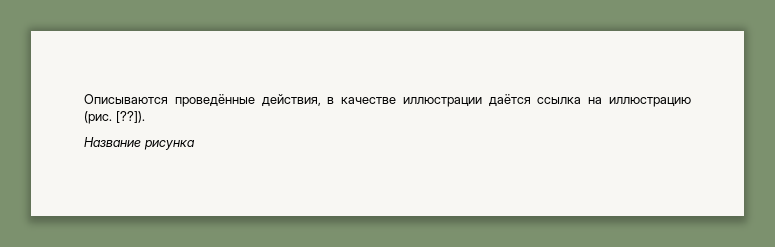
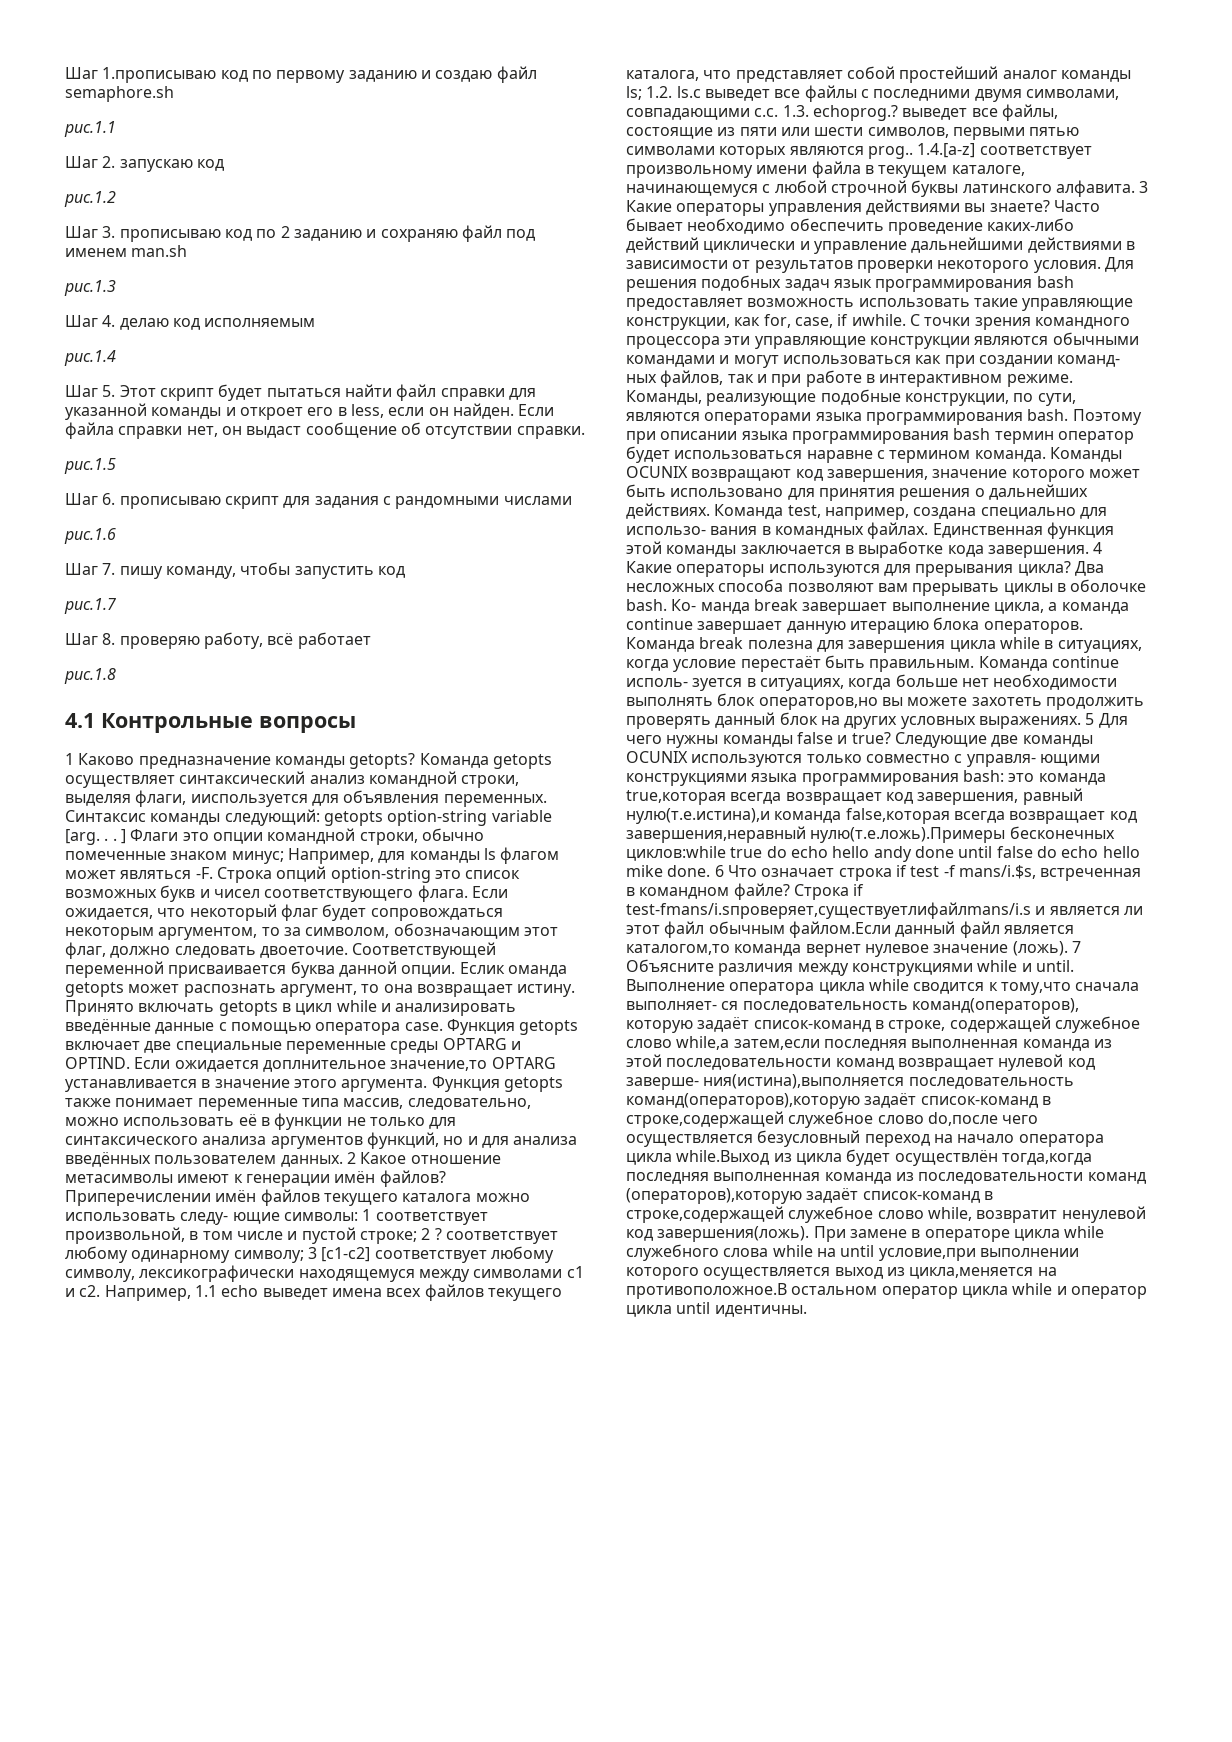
[84,94,691,107] [84,111,145,124] [84,137,195,150] Описываются проведённые действия, в качестве иллюстрации даётся ссылка на иллюстрацию (рис. [??]). // Название рисунка -> [65,66,537,83] [65,86,174,102] [64,121,116,137] [65,156,224,172] [64,191,116,207] [65,225,536,242] [65,245,188,257] [64,280,116,296] [65,315,316,330] [64,350,116,366] [65,384,536,401] [65,403,555,420] [65,422,585,439] [64,458,116,474] [65,493,572,509] [64,528,116,544] [65,562,405,579] [64,598,116,614] [65,632,371,649] [64,668,116,684] [65,713,356,733] [65,753,552,769] [65,771,520,788] [65,790,547,807] [65,809,552,826] [65,828,484,845] [65,847,560,864] [65,866,521,883] [65,885,508,902] [65,904,503,921] [65,923,558,940] [65,942,497,959] [65,961,567,978] [65,982,576,997] [65,1000,517,1016] [65,1018,579,1035] [65,1038,521,1054] [65,1057,556,1072] [65,1076,563,1092] [65,1098,531,1111] [65,1113,457,1130] [65,1132,578,1149] [65,1151,501,1167] [65,1170,446,1187] [65,1189,530,1206] [65,1209,488,1225] [65,1227,558,1244] [65,1246,554,1263] [65,1265,584,1282] [65,1284,562,1301] [626,66,1131,83] [626,85,1119,102] [626,104,1058,121] [626,127,1080,140] [626,143,1092,159] [626,161,1025,178] [626,180,1149,197] [626,199,1100,216] [626,218,1075,235] [626,237,1135,254] [626,257,1134,273] [626,275,1074,292] [626,298,1134,311] [626,314,1130,330] [626,332,1139,349] [626,355,1121,368] [626,370,1073,387] [626,389,1076,406] [626,409,1142,425] [626,428,1134,444] [626,446,1122,463] [626,466,1140,482] [626,484,1088,501] [626,503,1107,520] [626,522,1114,539] [626,541,1103,558] [626,561,1104,577] [626,579,1147,596] [626,599,1129,615] [626,617,1083,634] [626,637,1142,653] [626,655,1119,672] [626,674,1118,691] [626,693,1144,710] [626,712,1128,729] [626,732,1093,748] [626,751,1100,767] [626,770,1106,786] [626,788,1083,805] [626,808,1137,824] [626,826,1115,843] [626,846,1140,862] [626,865,1142,881] [626,883,865,900] [626,902,1143,919] [626,921,1074,938] [626,941,1081,957] [626,959,1074,976] [626,979,1140,995] [626,998,1079,1014] [626,1016,1140,1033] [626,1036,1112,1051] [626,1054,1095,1071] [626,1074,1074,1090] [626,1092,1051,1109] [626,1111,1039,1128] [626,1130,1104,1147] [626,1149,1092,1166] [626,1172,1146,1184] [626,1187,993,1204] [626,1206,1146,1223] [626,1226,1105,1242] [626,1244,1079,1261] [626,1267,1057,1280] [626,1283,1147,1299] [626,1302,807,1317] Шаг 1.прописываю код по первому заданию и создаю файл semaphore.sh // рис.1.1 // Шаг 2. запускаю код // рис.1.2 // Шаг 3. прописываю код по 2 заданию и сохраняю файл под именем man.sh // рис.1.3 // Шаг 4. делаю код исполняемым // рис.1.4 // Шаг 5. Этот скрипт будет пытаться найти файл справки для указанной команды и откроет его в less, если он найден. Если файла справки нет, он выдаст сообщение об отсутствии справки. // рис.1.5 // Шаг 6. прописываю скрипт для задания с рандомными числами // рис.1.6 // Шаг 7. пишу команду, чтобы запустить код // рис.1.7 // Шаг 8. проверяю работу, всё работает // рис.1.8 // 4.1 Контрольные вопросы // 1 Каково предназначение команды getopts? Команда getopts осуществляет синтаксический анализ командной строки, выделяя флаги, ииспользуется для объявления переменных. Синтаксис команды следующий: getopts option-string variable [arg. . . ] Флаги это опции командной строки, обычно помеченные знаком минус; Например, для команды ls флагом может являться -F. Строка опций option-string это список возможных букв и чисел соответствующего флага. Если ожидается, что некоторый флаг будет сопровождаться некоторым аргументом, то за символом, обозначающим этот флаг, должно следовать двоеточие. Соответствующей переменной присваивается буква данной опции. Еслик оманда getopts может распознать аргумент, то она возвращает истину. Принято включать getopts в цикл while и анализировать введённые данные с помощью оператора case. Функция getopts включает две специальные переменные среды OPTARG и OPTIND. Если ожидается доплнительное значение,то OPTARG устанавливается в значение этого аргумента. Функция getopts также понимает переменные типа массив, следовательно, можно использовать её в функции не только для синтаксического анализа аргументов функций, но и для анализа введённых пользователем данных. 2 Какое отношение метасимволы имеют к генерации имён файлов? Приперечислении имён файлов текущего каталога можно использовать следу- ющие символы: 1 соответствует произвольной, в том числе и пустой строке; 2 ? соответствует любому одинарному символу; 3 [c1-c2] соответствует любому символу, лексикографически находящемуся между символами с1 и с2. Например, 1.1 echo выведет имена всех файлов текущего каталога, что представляет собой простейший аналог команды ls; 1.2. ls.c выведет все файлы с последними двумя символами, совпадающими с.c. 1.3. echoprog.? выведет все файлы, состоящие из пяти или шести символов, первыми пятью символами которых являются prog.. 1.4.[a-z] соответствует произвольному имени файла в текущем каталоге, начинающемуся с любой строчной буквы латинского алфавита. 3 Какие операторы управления действиями вы знаете? Часто бывает необходимо обеспечить проведение каких-либо действий циклически и управление дальнейшими действиями в зависимости от результатов проверки некоторого условия. Для решения подобных задач язык программирования bash предоставляет возможность использовать такие управляющие конструкции, как for, case, if иwhile. С точки зрения командного процессора эти управляющие конструкции являются обычными командами и могут использоваться как при создании команд- ных файлов, так и при работе в интерактивном режиме. Команды, реализующие подобные конструкции, по сути, являются операторами языка программирования bash. Поэтому при описании языка программирования bash термин оператор будет использоваться наравне с термином команда. Команды ОСUNIX возвращают код завершения, значение которого может быть использовано для принятия решения о дальнейших действиях. Команда test, например, создана специально для использо- вания в командных файлах. Единственная функция этой команды заключается в выработке кода завершения. 4 Какие операторы используются для прерывания цикла? Два несложных способа позволяют вам прерывать циклы в оболочке bash. Ко- манда break завершает выполнение цикла, а команда continue завершает данную итерацию блока операторов. Команда break полезна для завершения цикла while в ситуациях, когда условие перестаёт быть правильным. Команда continue исполь- зуется в ситуациях, когда больше нет необходимости выполнять блок операторов,но вы можете захотеть продолжить проверять данный блок на других условных выражениях. 5 Для чего нужны команды false и true? Следующие две команды ОСUNIX используются только совместно с управля- ющими конструкциями языка программирования bash: это команда true,которая всегда возвращает код завершения, равный нулю(т.е.истина),и команда false,которая всегда возвращает код завершения,неравный нулю(т.е.ложь).Примеры бесконечных циклов:while true do echo hello andy done until false do echo hello mike done. 6 Что означает строка if test -f mans/i.$s, встреченная в командном файле? Строка if test-fmans/i.sпроверяет,существуетлифайлmans/i.s и является ли этот файл обычным файлом.Если данный файл является каталогом,то команда вернет нулевое значение (ложь). 7 Объясните различия между конструкциями while и until. Выполнение оператора цикла while сводится к тому,что сначала выполняет- ся последовательность команд(операторов), которую задаёт список-команд в строке, содержащей служебное слово while,а затем,если последняя выполненная команда из этой последовательности команд возвращает нулевой код заверше- ния(истина),выполняется последовательность команд(операторов),которую задаёт список-команд в строке,содержащей служебное слово do,после чего осуществляется безусловный переход на начало оператора цикла while.Выход из цикла будет осуществлён тогда,когда последняя выполненная команда из последовательности команд (операторов),которую задаёт список-команд в строке,содержащей служебное слово while, возвратит ненулевой код завершения(ложь). При замене в операторе цикла while служебного слова while на until условие,при выполнении которого осуществляется выход из цикла,меняется на противоположное.В остальном оператор цикла while и оператор цикла until идентичны.

